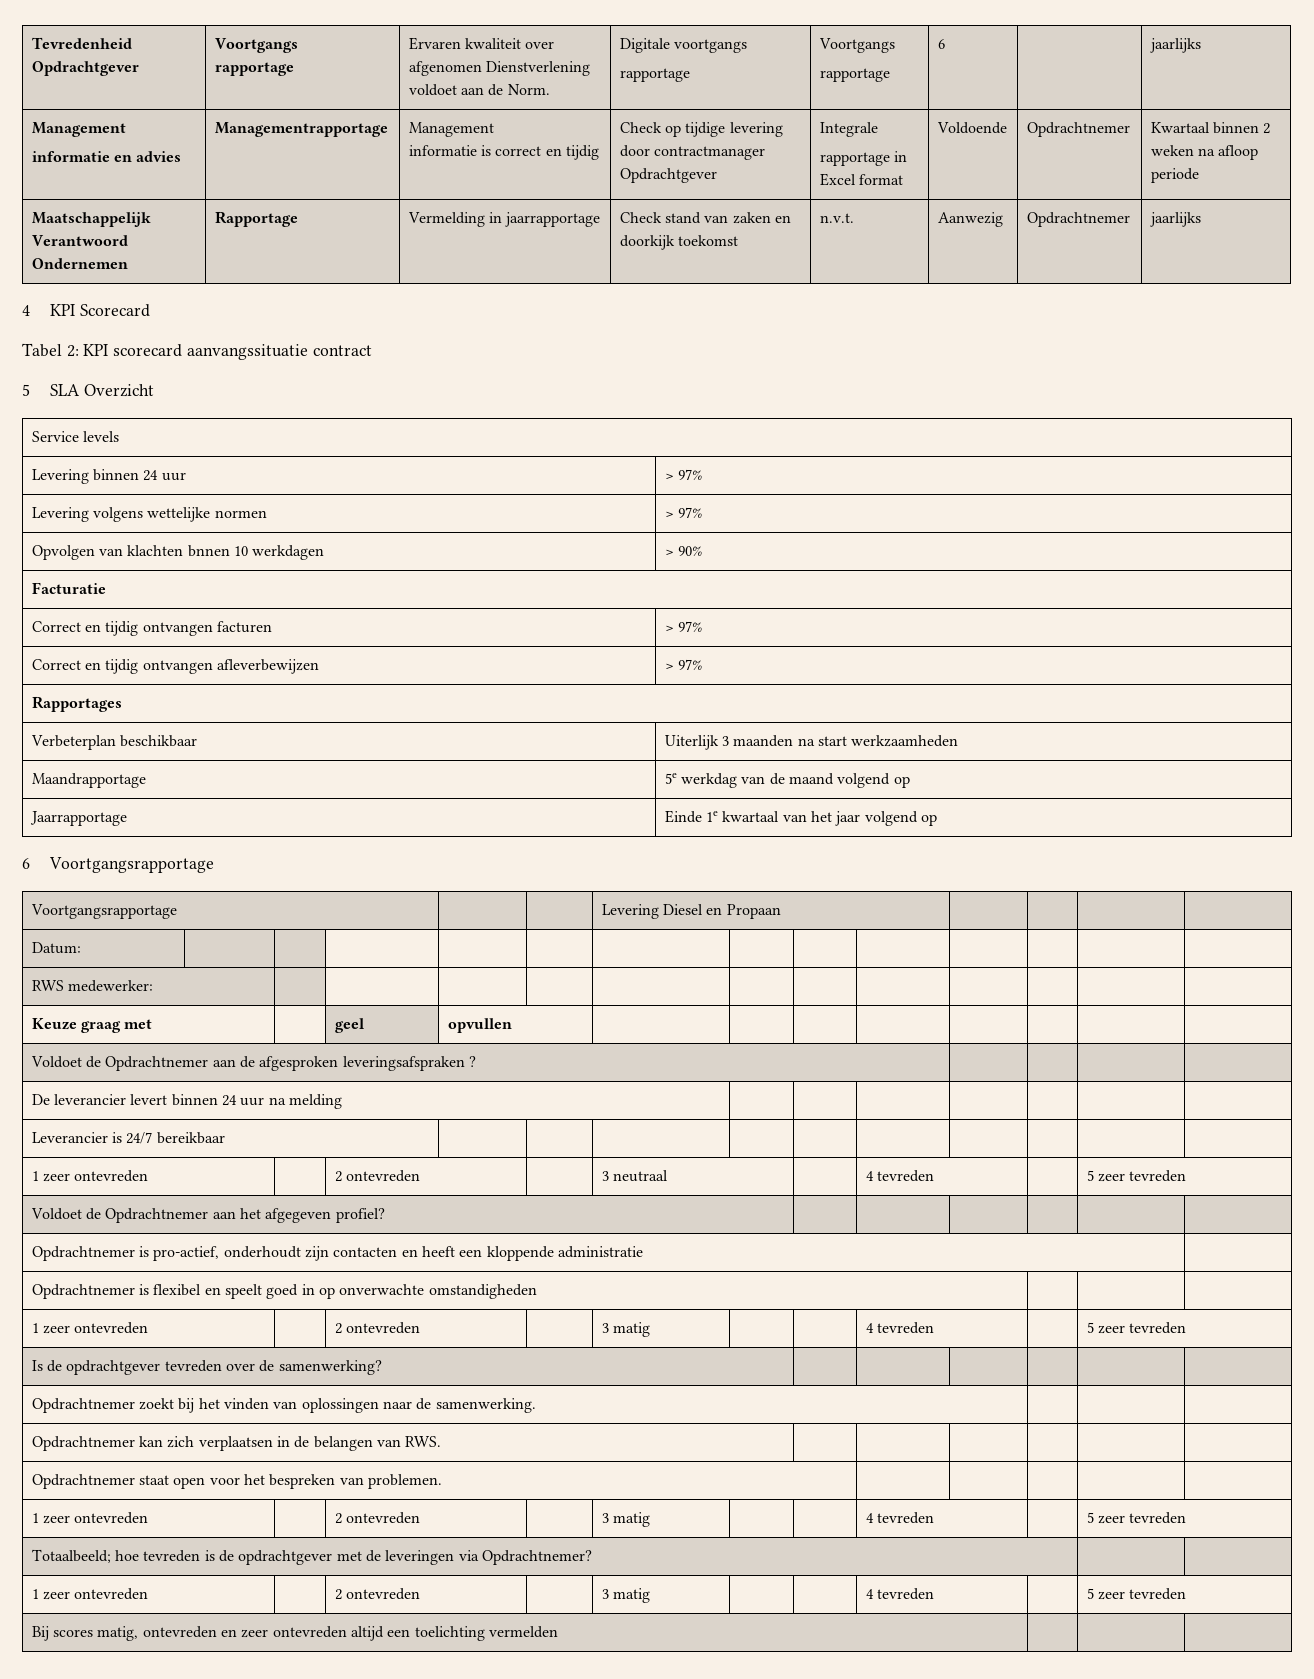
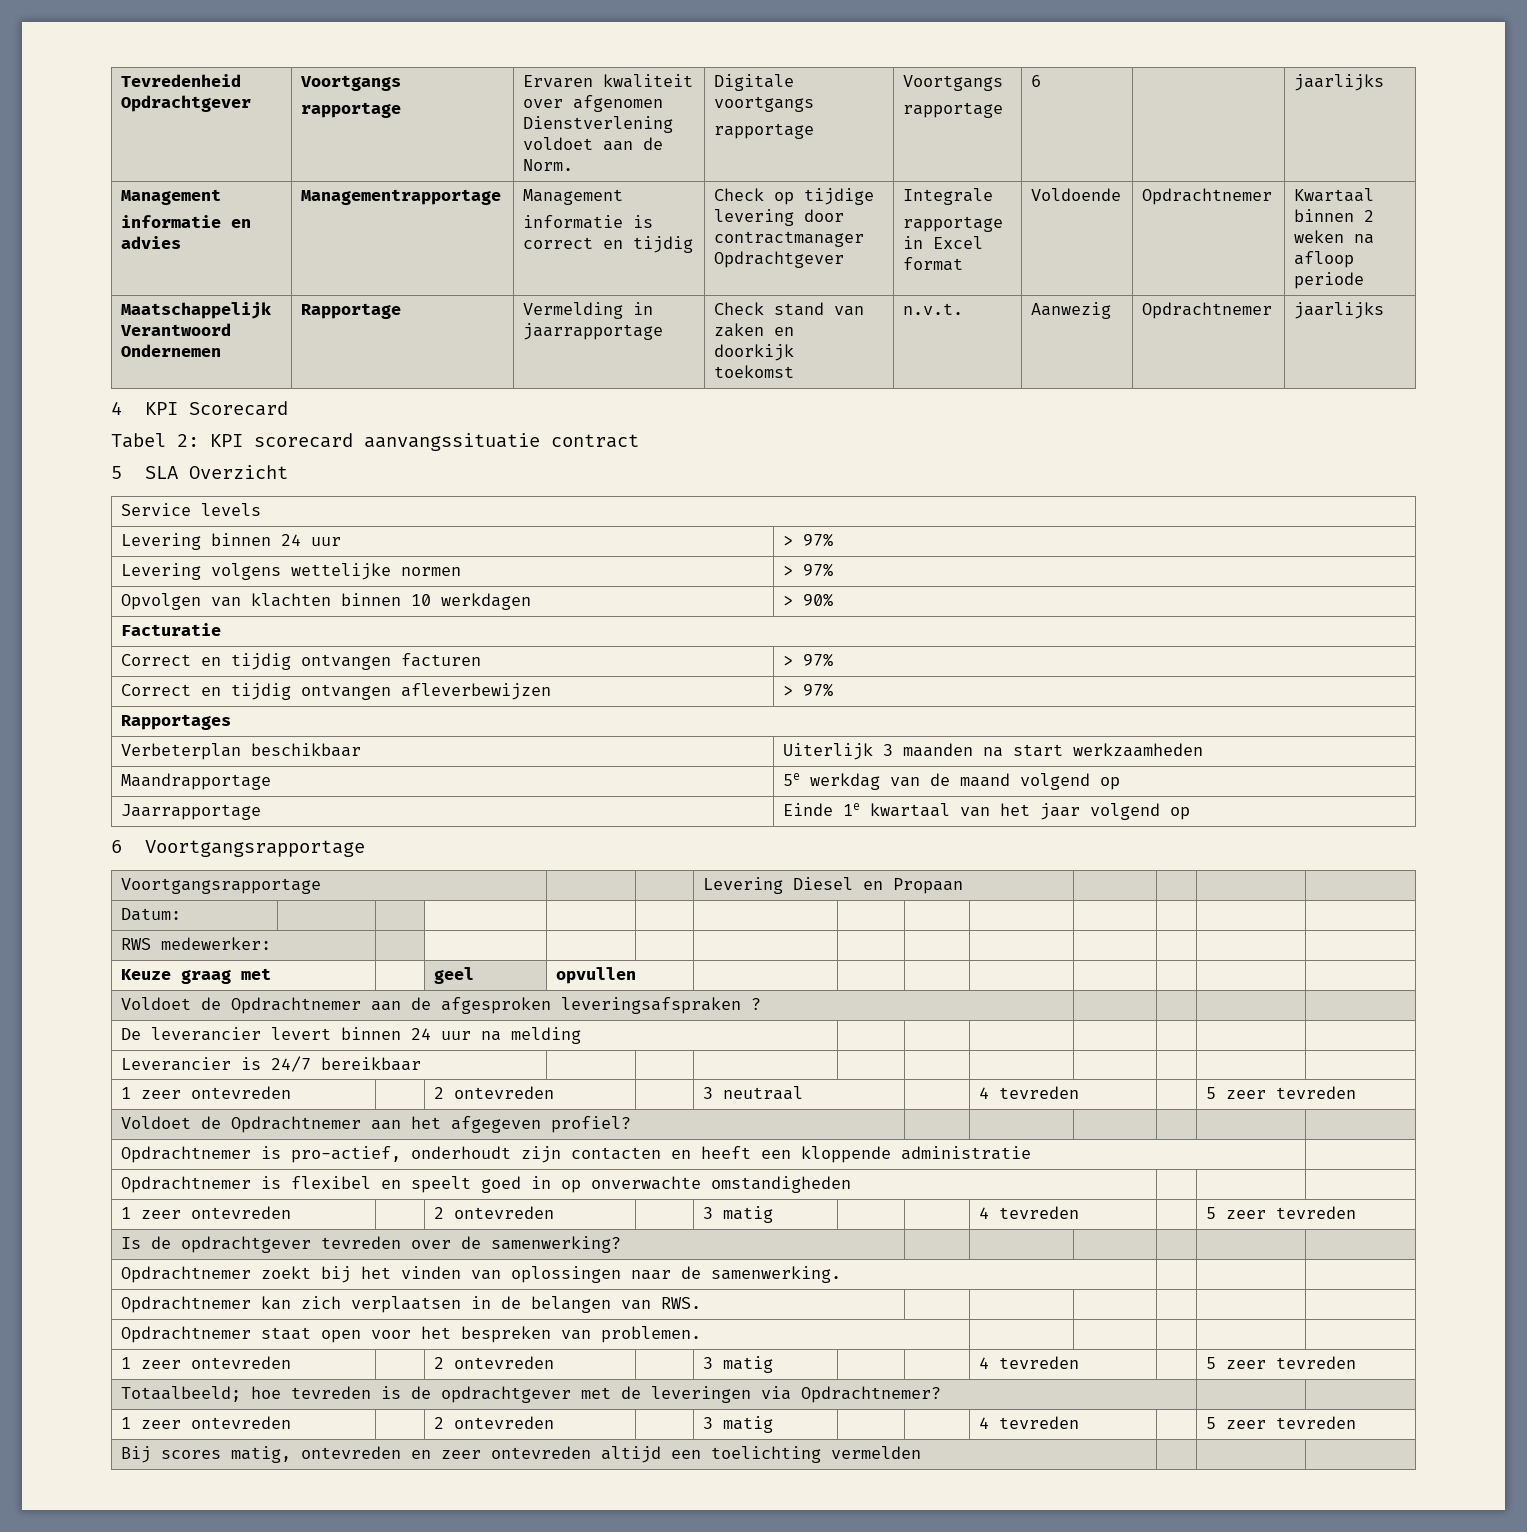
[187,545,230,557] bnnen -> [341,593,402,606] binnen

